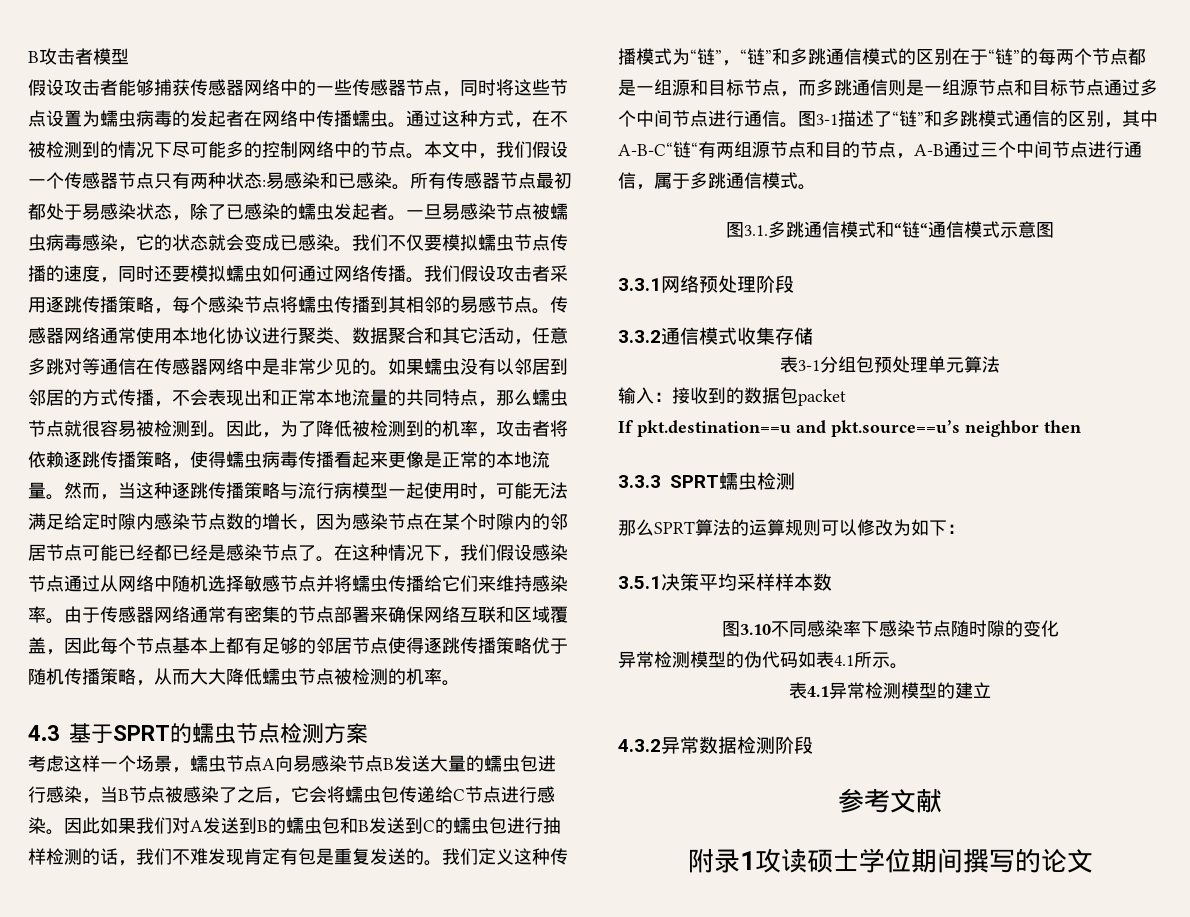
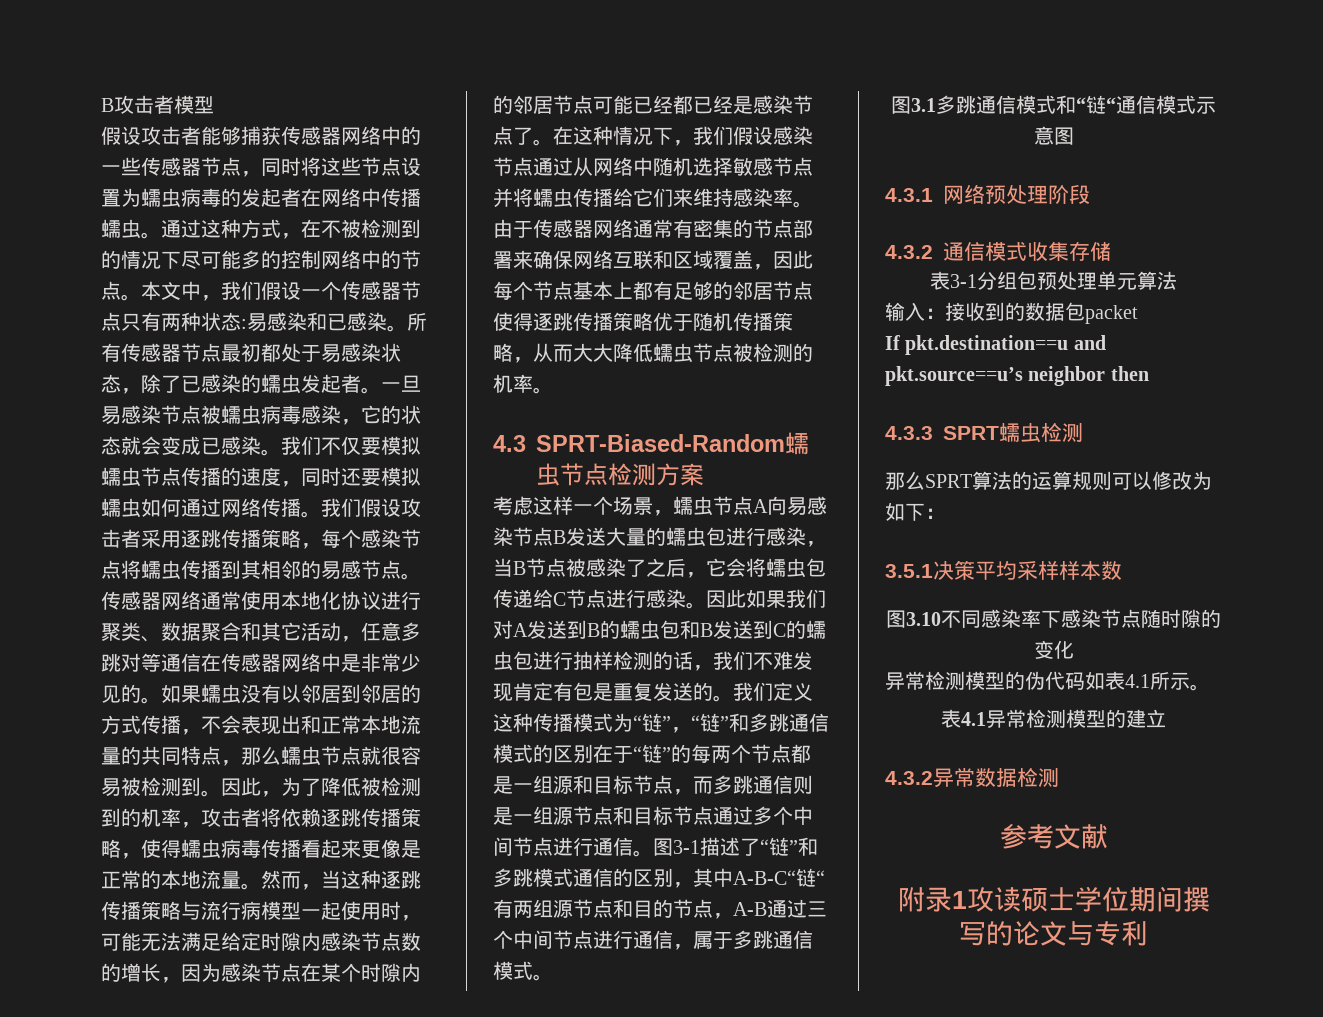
[69,723,192,743] 基于SPRT的 -> [536,434,785,452] SPRT-Biased-Random
[744,225,768,236] 3.1. -> [911,98,936,112] 3.1
[618,278,661,291] 3.3.1 -> [885,188,933,202] 4.3.1
[618,330,661,343] 3.3.2 -> [885,245,933,259] 4.3.2
[618,475,661,488] 3.3.3 -> [885,426,933,440] 4.3.3
[775,736,813,754] 阶段 -> (1059, 777) none
(1093, 861) none -> [1067,921,1148,946] 与专利

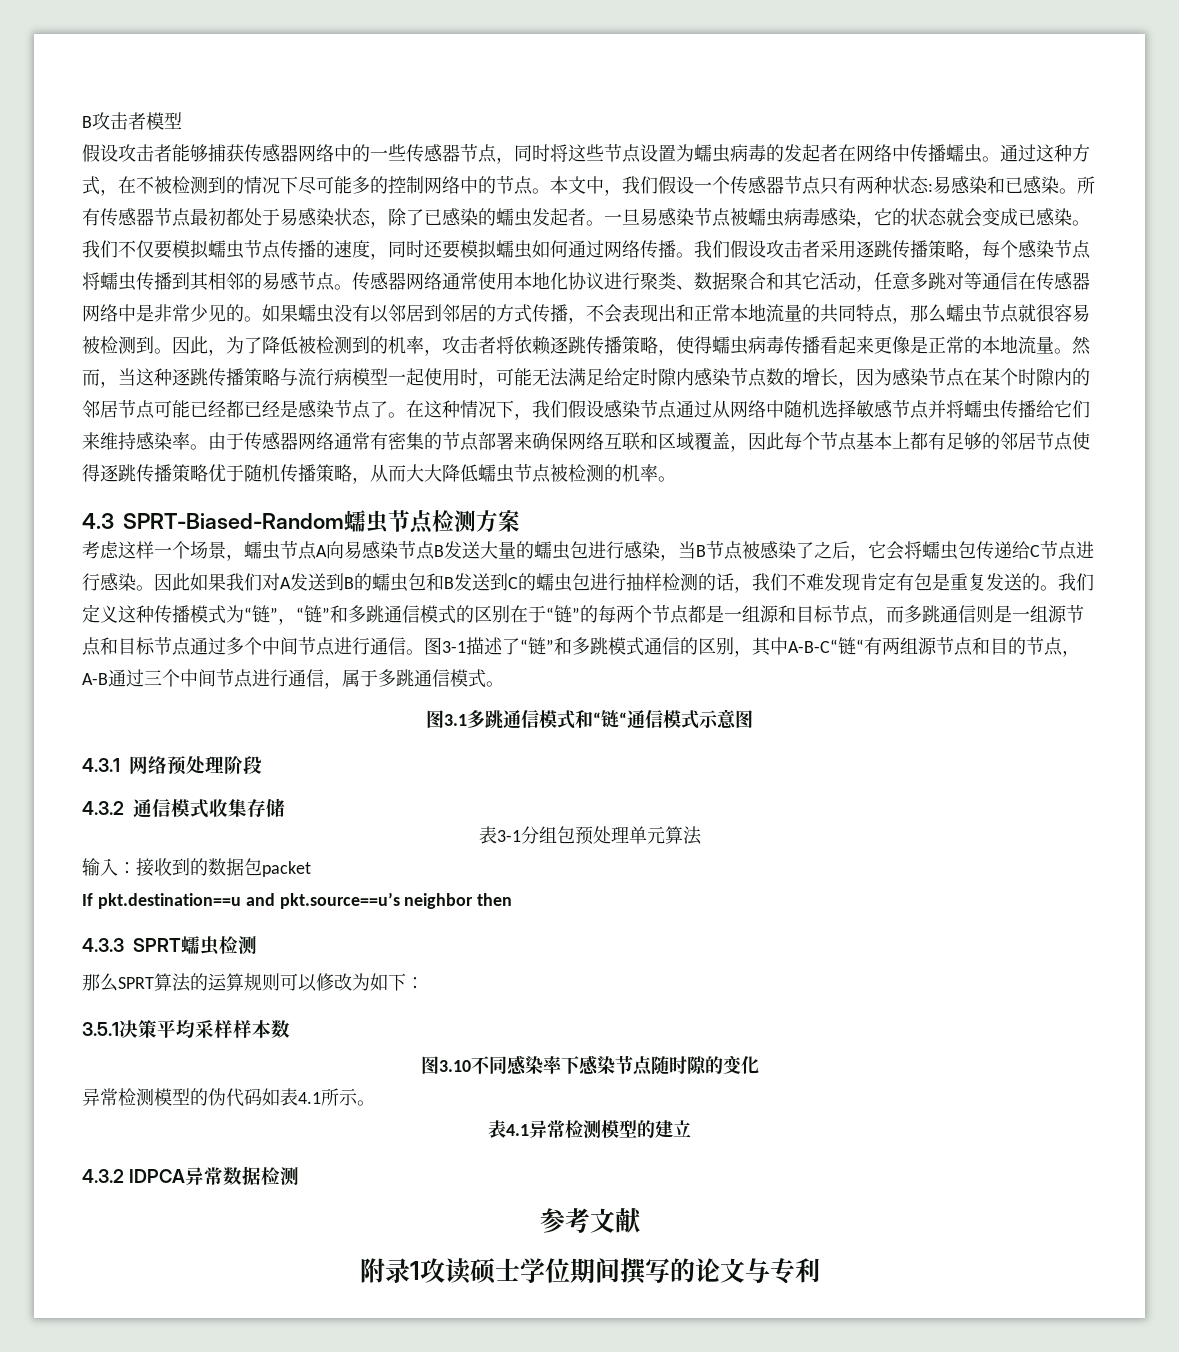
(933, 778) none -> [128,1169,185,1183] IDPCA

